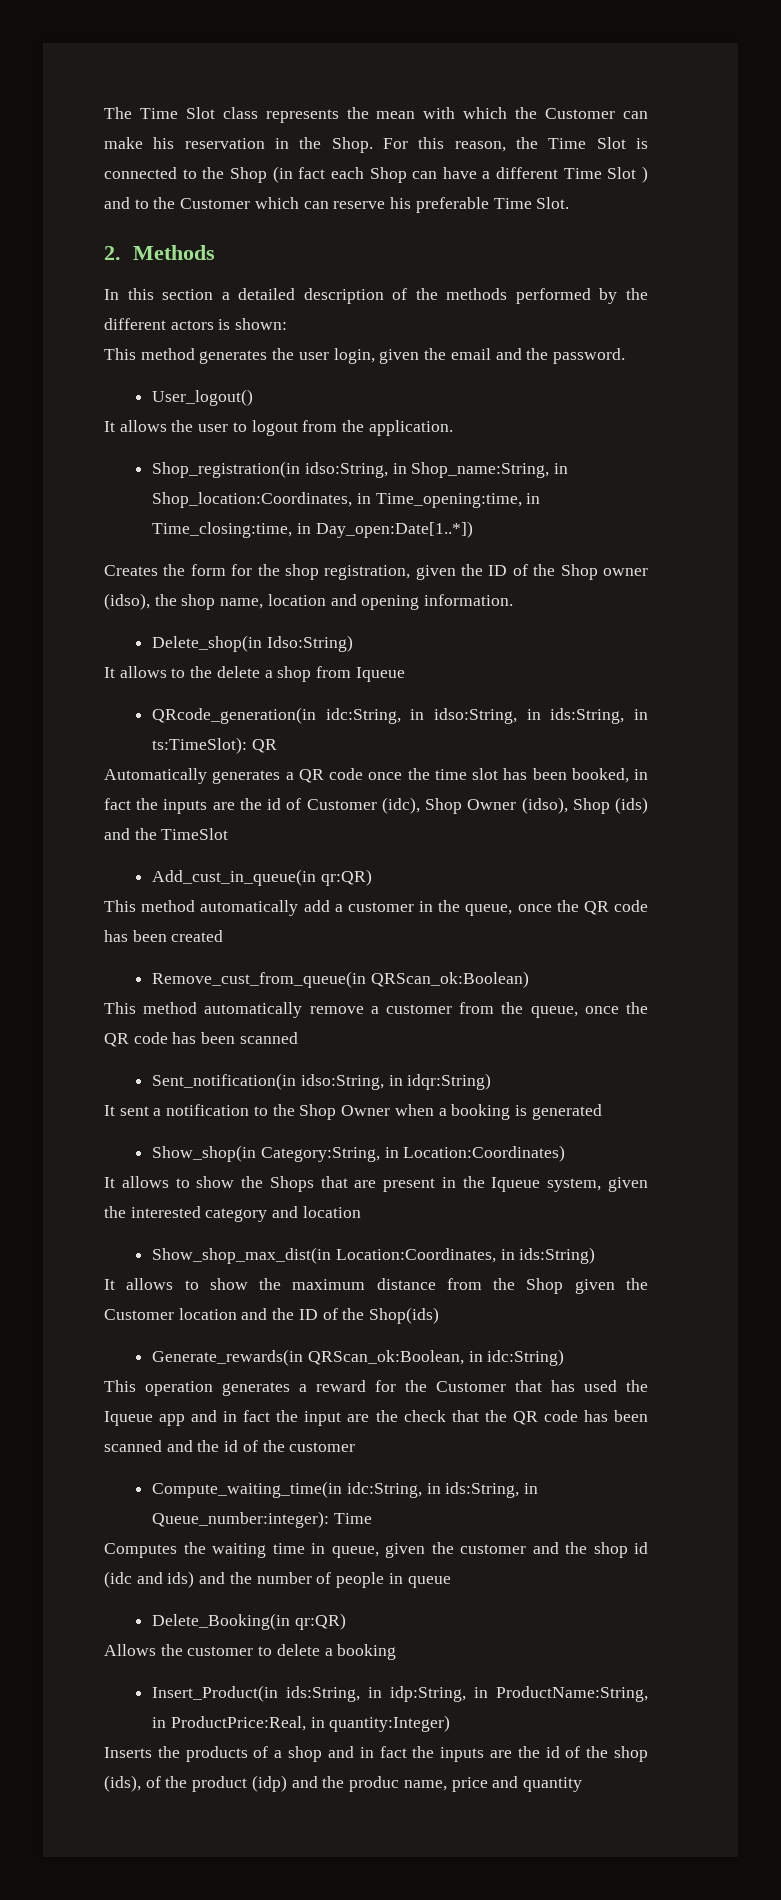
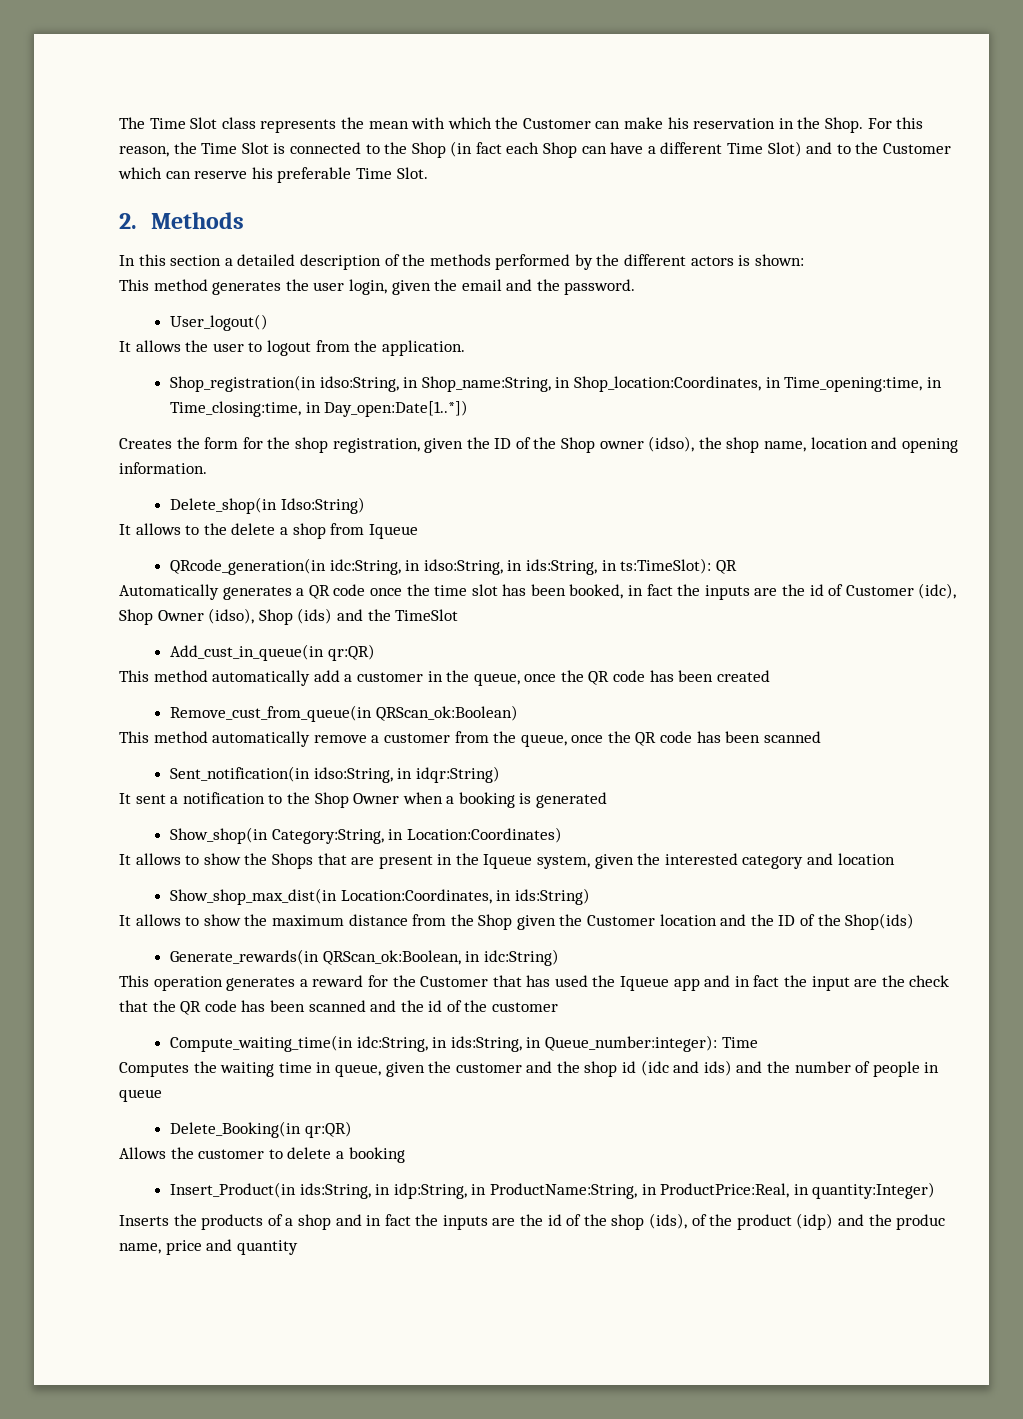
[607,166,649,183] Slot ) -> [767,141,802,157] Slot)

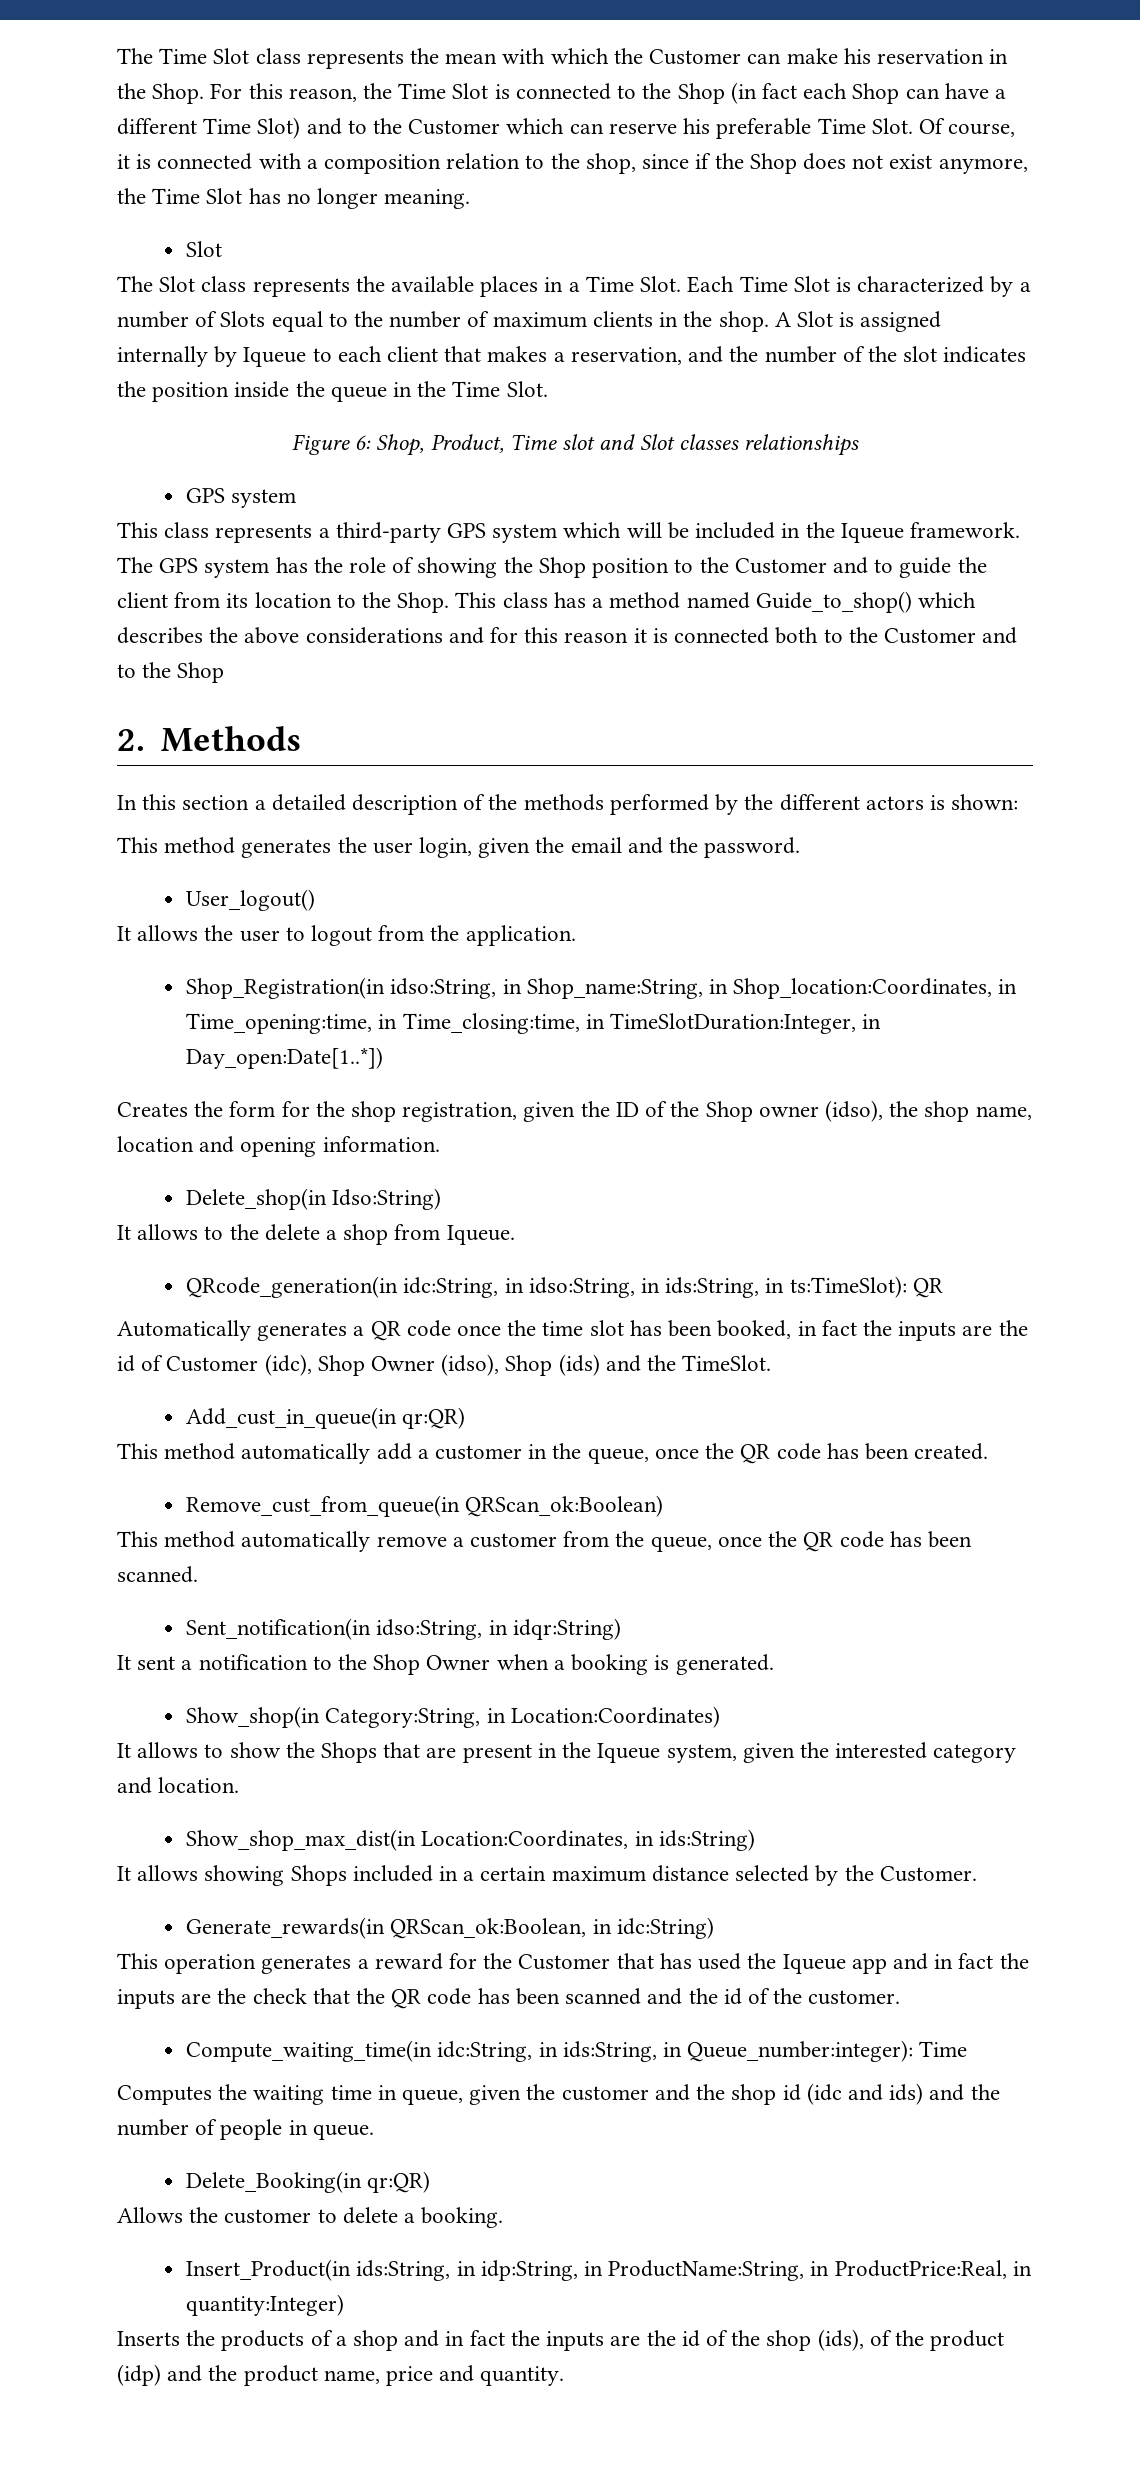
(428, 173) none -> [918,118,1016,137] [117,153,1028,174] [117,188,471,209] [186,241,223,257] [117,276,1031,297] [117,311,942,332] [117,346,1027,367] [117,381,548,402] [292,434,859,456] [186,488,297,508] [117,522,1020,543] [117,557,987,578] [117,591,976,613] [117,627,1018,644] [117,662,225,683] Of course, it is connected with a composition relation to the shop, since if the Shop does not exist anymore, the Time Slot has no longer meaning. // Slot // The Slot class represents the available places in a Time Slot. Each Time Slot is characterized by a number of Slots equal to the number of maximum clients in the shop. A Slot is assigned internally by Iqueue to each client that makes a reservation, and the number of the slot indicates the position inside the queue in the Time Slot. // Figure 6: Shop, Product, Time slot and Slot classes relationships // GPS system // This class represents a third-party GPS system which will be included in the Iqueue framework. The GPS system has the role of showing the Shop position to the Customer and to guide the client from its location to the Shop. This class has a method named Guide_to_shop() which describes the above considerations and for this reason it is connected both to the Customer and to the Shop
[170,375,317,392] Shop_registration(in -> [186,977,386,999] Shop_Registration(in
(321, 407) none -> [610,1013,882,1034] TimeSlotDuration:Integer, in
[368,524,418,539] Iqueue -> [446,1225,515,1245] Iqueue.
[395,609,459,621] TimeSlot -> [682,1355,772,1371] TimeSlot.
[716,670,770,682] created -> [914,1443,989,1460] created.
[763,731,821,743] scanned -> [117,1566,198,1583] scanned.
[536,792,608,808] generated -> [675,1654,774,1675] generated.
[837,853,895,865] location -> [158,1777,240,1793] location.
[185,913,915,930] to show the maximum distance from the Shop given the Customer location and the ID of the Shop(ids) -> [204,1865,977,1886] showing Shops included in a certain maximum distance selected by the Customer.
[811,976,850,991] input -> [117,1989,175,2009] inputs
[492,1002,559,1012] customer -> [808,1990,901,2005] customer.
[119,1089,162,1102] queue -> [312,2124,374,2140] queue.
[348,1147,405,1163] booking -> [421,2207,504,2228] booking.
[896,1214,946,1230] produc -> [243,2365,318,2386] product
[236,1240,298,1255] quantity -> [480,2366,565,2386] quantity.

